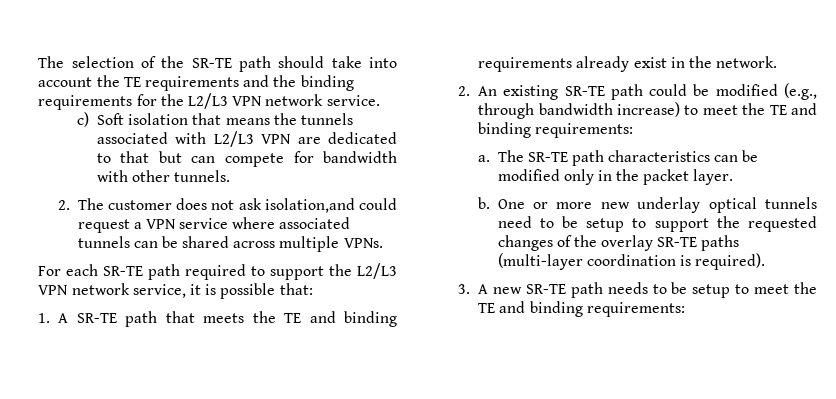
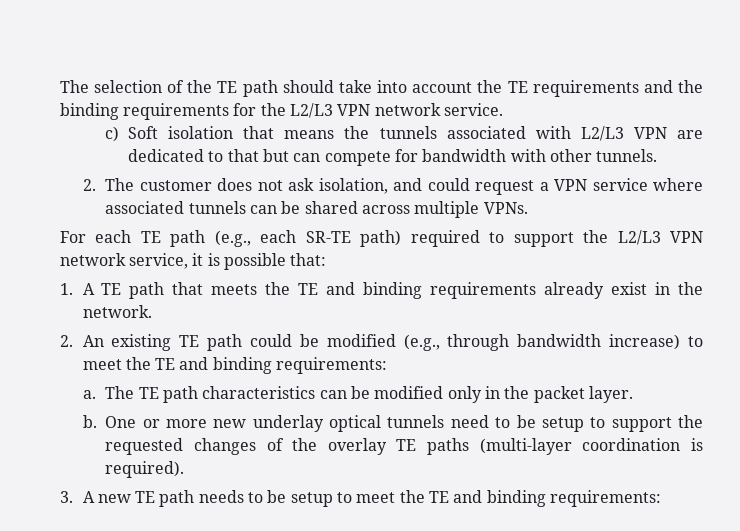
[191,58,232,68] SR-TE -> [217,81,238,93] TE
[264,198,355,213] isolation,and -> [318,178,423,194] isolation, and
[103,264,181,280] SR-TE path -> [140,230,402,247] TE path (e.g., each SR-TE path)
[76,313,117,323] SR-TE -> [101,283,122,295] TE
[564,86,605,96] SR-TE -> [179,335,200,347] TE
[527,152,568,162] SR-TE -> [138,387,159,399] TE
[657,237,698,247] SR-TE -> [396,439,417,451] TE
[525,284,566,294] SR-TE -> [135,491,156,503] TE

